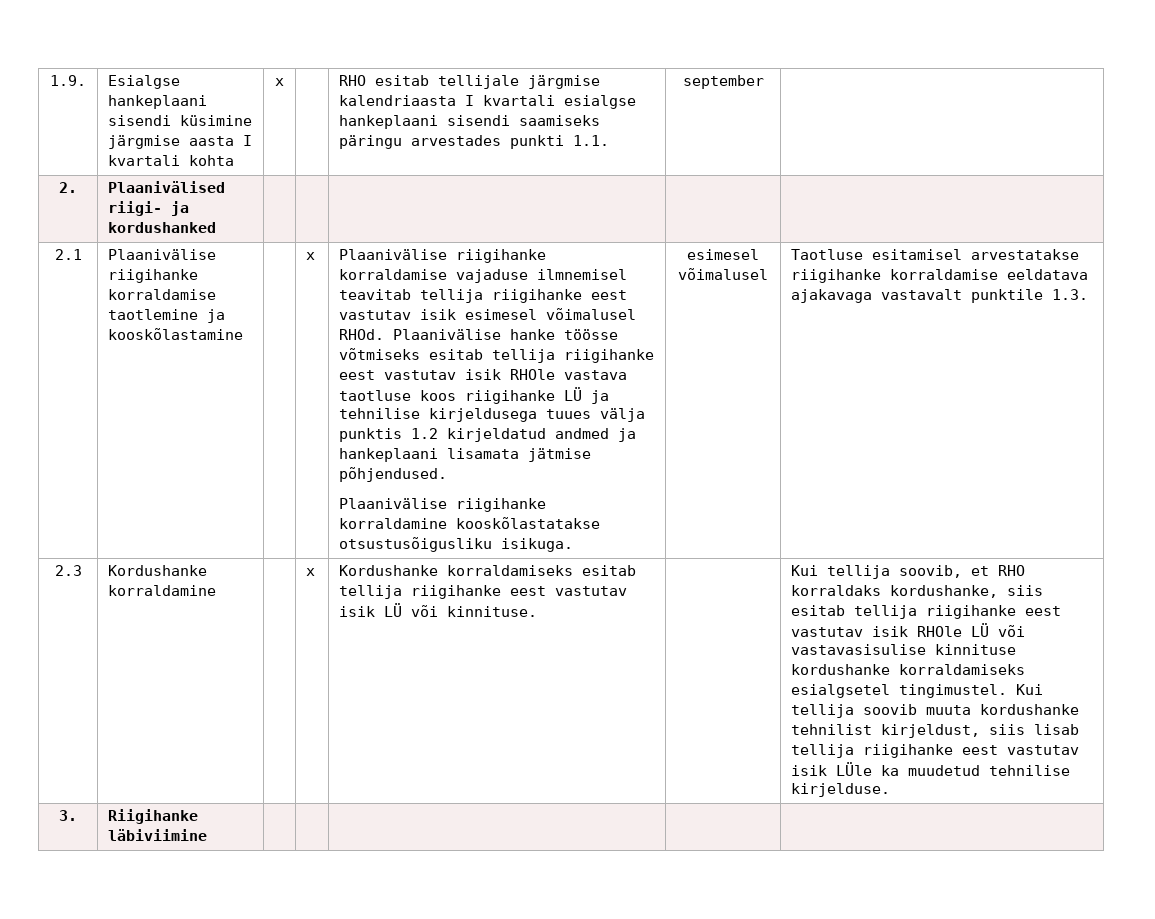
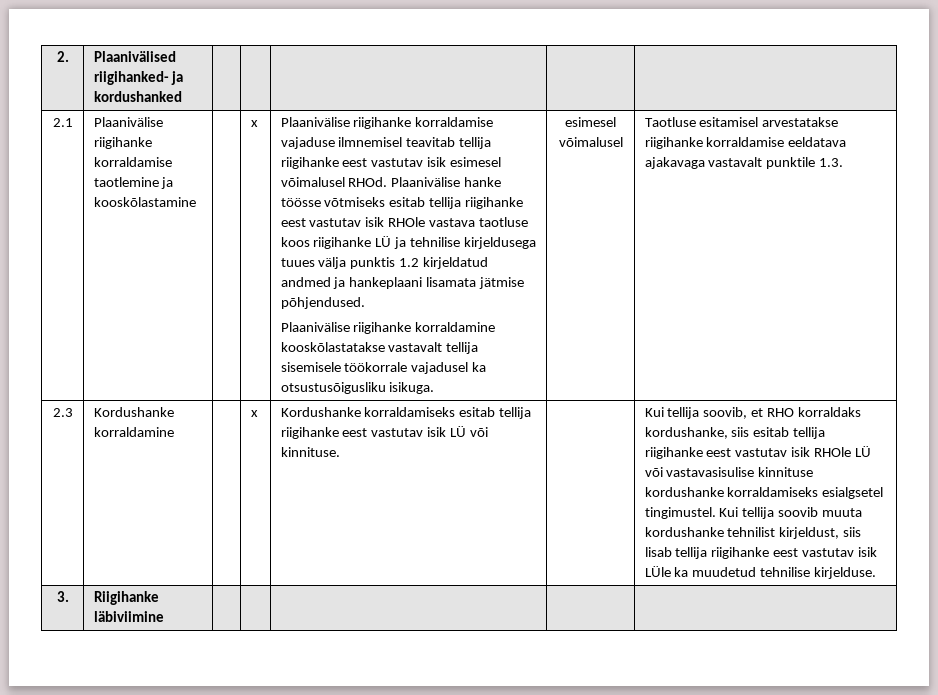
[50,75,86,86] [108,75,181,89] [108,95,208,109] [108,115,253,126] [108,135,253,149] [108,155,235,166] [275,78,284,86] [339,75,601,89] [339,95,637,109] [339,115,601,129] [339,135,610,149] [682,75,764,89] 1.9. | Esialgse hankeplaani sisendi küsimine järgmise aasta I kvartali kohta | x | | RHO esitab tellijale järgmise kalendriaasta I kvartali esialgse hankeplaani sisendi saamiseks päringu arvestades punkti 1.1. | september | // -> (56, 56) none
[108,201,163,216] riigi- -> [93,71,169,85] riigihanked-
(601, 523) none -> [388,342,479,354] [280,362,487,374] vastavalt tellija sisemisele töökorrale vajadusel ka

